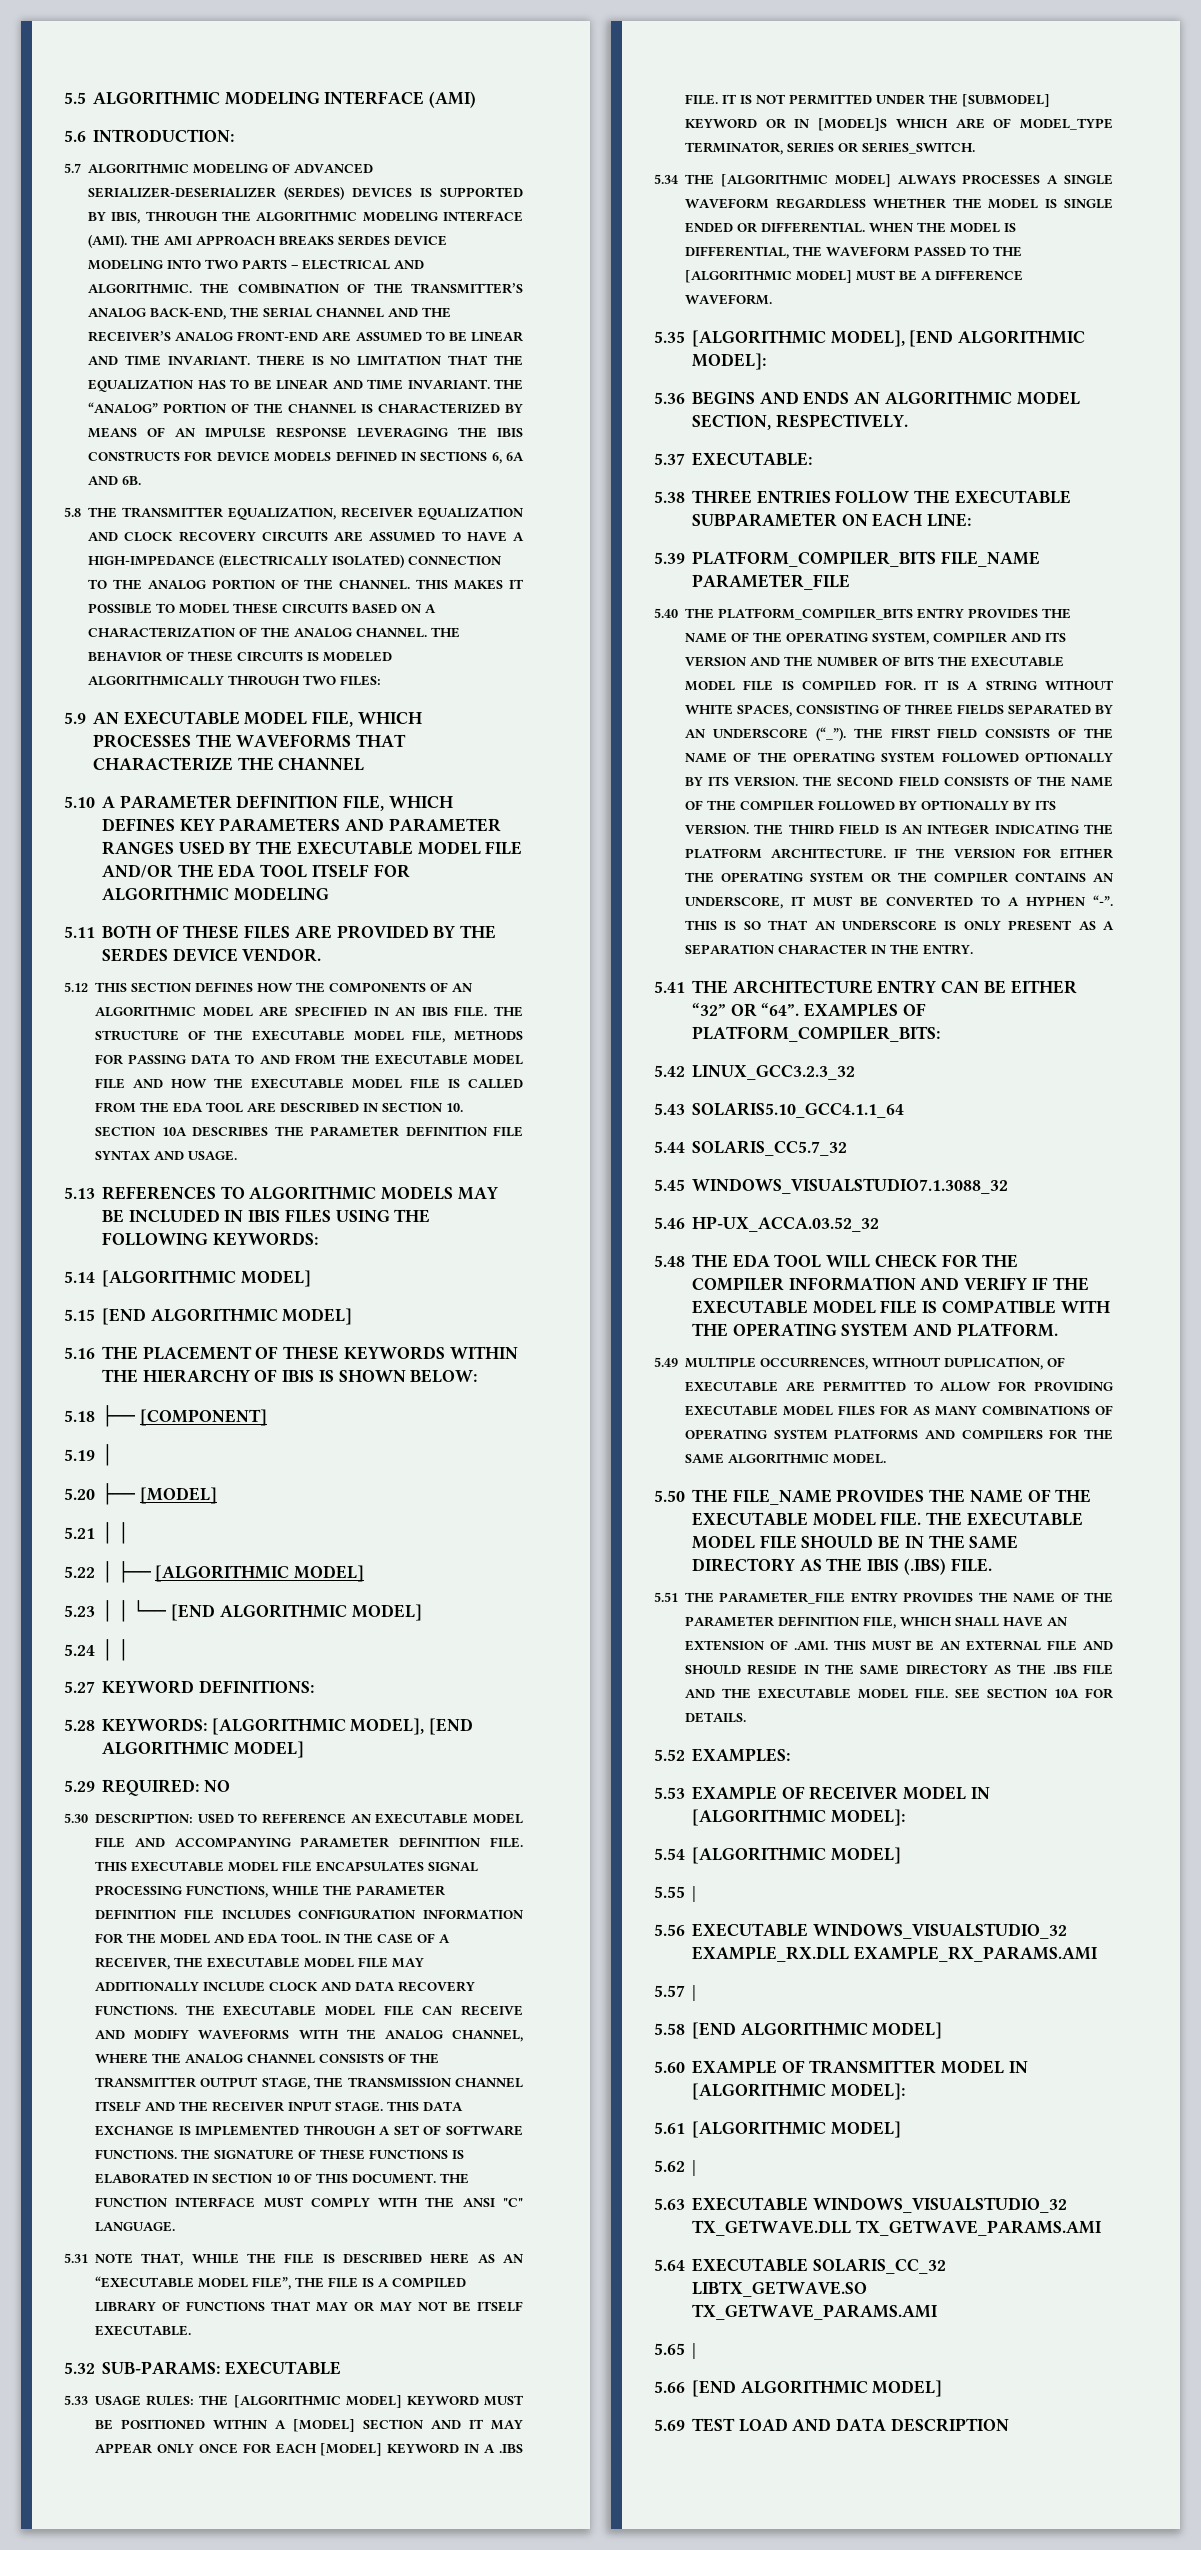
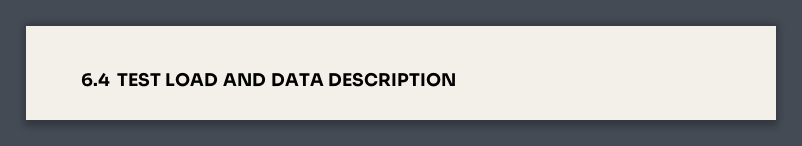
[64,91,477,108] [64,129,234,143] [64,163,373,174] [88,186,523,200] [88,211,523,224] [88,234,447,248] [88,259,424,270] [88,283,523,294] [88,307,451,320] [88,331,524,342] [88,355,523,366] [88,379,523,392] [88,402,523,414] [88,427,523,438] [88,451,524,464] [88,476,141,485] [64,507,524,520] [88,531,524,542] [88,554,502,568] [88,579,525,590] [88,603,436,614] [88,627,460,638] [88,651,392,662] [88,675,381,686] [64,711,422,727] [93,734,407,748] [93,757,365,771] [64,795,453,811] [102,818,501,832] [102,841,523,855] [102,864,410,878] [102,887,329,901] [64,925,497,939] [102,948,322,962] [64,982,473,993] [95,1006,523,1017] [95,1030,523,1043] [95,1054,523,1065] [95,1078,523,1089] [95,1102,463,1113] [95,1126,523,1137] [95,1150,237,1161] [64,1186,498,1200] [102,1209,431,1223] [102,1232,318,1246] [64,1270,311,1287] [64,1308,353,1325] [64,1346,518,1360] [102,1369,478,1383] [64,1405,267,1427] [64,1444,113,1466] [64,1483,217,1505] [64,1522,129,1544] [64,1561,365,1583] [64,1600,422,1622] [64,1639,129,1661] [64,1680,314,1694] [64,1718,474,1735] [102,1741,304,1758] [64,1779,230,1796] [64,1813,523,1824] [95,1837,523,1848] [95,1861,478,1872] [95,1885,445,1898] [95,1909,524,1920] [95,1933,450,1944] [95,1957,424,1970] [95,1981,475,1992] [95,2005,523,2016] [95,2029,523,2042] [95,2053,439,2064] [95,2077,523,2090] [95,2101,463,2112] [95,2125,523,2136] [95,2149,464,2160] [95,2173,469,2184] [95,2197,523,2208] [95,2221,175,2232] [64,2253,524,2266] [95,2276,466,2290] [95,2301,523,2312] [95,2325,191,2336] [64,2361,341,2375] [64,2395,524,2408] [95,2419,523,2432] [95,2443,524,2456] [685,94,1050,107] [685,118,1113,131] [685,142,975,155] [654,174,1113,187] [685,198,1113,209] [685,222,1016,233] [685,246,1022,259] [685,270,1023,283] [685,294,772,305] [654,330,1086,347] [692,353,766,370] [654,391,1080,405] [692,414,908,430] [654,452,812,466] [654,490,1071,504] [692,513,972,527] [654,551,1040,567] [692,574,850,590] [654,608,1071,620] [685,632,1066,645] [685,656,1064,667] [685,680,1114,691] [685,704,1113,717] [685,727,1113,741] [685,752,1113,763] [685,776,1113,787] [685,800,1056,811] [685,824,1113,835] [685,848,1113,859] [685,872,1114,883] [685,895,1113,909] [685,920,1114,931] [685,944,973,955] [654,980,1077,994] [692,1003,926,1017] [692,1026,940,1042] [654,1065,855,1080] [654,1102,904,1118] [654,1140,847,1156] [654,1178,1008,1194] [654,1216,879,1232] [654,1254,1019,1268] [692,1277,1089,1291] [692,1300,1110,1314] [692,1323,1058,1337] [654,1357,1065,1370] [685,1381,1113,1392] [685,1405,1113,1416] [685,1429,1113,1440] [685,1453,886,1464] [654,1489,1092,1505] [692,1512,1083,1526] [692,1535,1019,1549] [692,1558,992,1575] [654,1592,1113,1604] [685,1616,1068,1629] [685,1640,1113,1651] [685,1664,1113,1675] [685,1688,1113,1699] [685,1712,746,1723] [654,1748,790,1762] [654,1786,990,1800] [692,1809,905,1826] [654,1847,901,1864] [654,1886,696,1902] [654,1923,1067,1939] [692,1946,1098,1962] [654,1985,696,2001] [654,2022,943,2039] [654,2060,1028,2074] [692,2083,905,2100] [654,2121,901,2138] [654,2160,696,2176] [654,2197,1067,2213] [692,2220,1102,2236] [654,2258,946,2274] [692,2281,867,2297] [692,2304,938,2320] [654,2343,696,2359] [654,2380,943,2397] [654,2419,685,2431] 5.5 ALGORITHMIC MODELING INTERFACE (AMI) // 5.6 INTRODUCTION: // 5.7 ALGORITHMIC MODELING OF ADVANCED SERIALIZER-DESERIALIZER (SERDES) DEVICES IS SUPPORTED BY IBIS, THROUGH THE ALGORITHMIC MODELING INTERFACE (AMI). THE AMI APPROACH BREAKS SERDES DEVICE MODELING INTO TWO PARTS – ELECTRICAL AND ALGORITHMIC. THE COMBINATION OF THE TRANSMITTER’S ANALOG BACK-END, THE SERIAL CHANNEL AND THE RECEIVER’S ANALOG FRONT-END ARE ASSUMED TO BE LINEAR AND TIME INVARIANT. THERE IS NO LIMITATION THAT THE EQUALIZATION HAS TO BE LINEAR AND TIME INVARIANT. THE “ANALOG” PORTION OF THE CHANNEL IS CHARACTERIZED BY MEANS OF AN IMPULSE RESPONSE LEVERAGING THE IBIS CONSTRUCTS FOR DEVICE MODELS DEFINED IN SECTIONS 6, 6A AND 6B. // 5.8 THE TRANSMITTER EQUALIZATION, RECEIVER EQUALIZATION AND CLOCK RECOVERY CIRCUITS ARE ASSUMED TO HAVE A HIGH-IMPEDANCE (ELECTRICALLY ISOLATED) CONNECTION TO THE ANALOG PORTION OF THE CHANNEL. THIS MAKES IT POSSIBLE TO MODEL THESE CIRCUITS BASED ON A CHARACTERIZATION OF THE ANALOG CHANNEL. THE BEHAVIOR OF THESE CIRCUITS IS MODELED ALGORITHMICALLY THROUGH TWO FILES: // 5.9 AN EXECUTABLE MODEL FILE, WHICH PROCESSES THE WAVEFORMS THAT CHARACTERIZE THE CHANNEL // 5.10 A PARAMETER DEFINITION FILE, WHICH DEFINES KEY PARAMETERS AND PARAMETER RANGES USED BY THE EXECUTABLE MODEL FILE AND/OR THE EDA TOOL ITSELF FOR ALGORITHMIC MODELING // 5.11 BOTH OF THESE FILES ARE PROVIDED BY THE SERDES DEVICE VENDOR. // 5.12 THIS SECTION DEFINES HOW THE COMPONENTS OF AN ALGORITHMIC MODEL ARE SPECIFIED IN AN IBIS FILE. THE STRUCTURE OF THE EXECUTABLE MODEL FILE, METHODS FOR PASSING DATA TO AND FROM THE EXECUTABLE MODEL FILE AND HOW THE EXECUTABLE MODEL FILE IS CALLED FROM THE EDA TOOL ARE DESCRIBED IN SECTION 10. SECTION 10A DESCRIBES THE PARAMETER DEFINITION FILE SYNTAX AND USAGE. // 5.13 REFERENCES TO ALGORITHMIC MODELS MAY BE INCLUDED IN IBIS FILES USING THE FOLLOWING KEYWORDS: // 5.14 [ALGORITHMIC MODEL] // 5.15 [END ALGORITHMIC MODEL] // 5.16 THE PLACEMENT OF THESE KEYWORDS WITHIN THE HIERARCHY OF IBIS IS SHOWN BELOW: // 5.18 ├── [COMPONENT] // 5.19 │ // 5.20 ├── [MODEL] // 5.21 │ │ // 5.22 │ ├── [ALGORITHMIC MODEL] // 5.23 │ │ └── [END ALGORITHMIC MODEL] // 5.24 │ │ // 5.27 KEYWORD DEFINITIONS: // 5.28 KEYWORDS: [ALGORITHMIC MODEL], [END ALGORITHMIC MODEL] // 5.29 REQUIRED: NO // 5.30 DESCRIPTION: USED TO REFERENCE AN EXECUTABLE MODEL FILE AND ACCOMPANYING PARAMETER DEFINITION FILE. THIS EXECUTABLE MODEL FILE ENCAPSULATES SIGNAL PROCESSING FUNCTIONS, WHILE THE PARAMETER DEFINITION FILE INCLUDES CONFIGURATION INFORMATION FOR THE MODEL AND EDA TOOL. IN THE CASE OF A RECEIVER, THE EXECUTABLE MODEL FILE MAY ADDITIONALLY INCLUDE CLOCK AND DATA RECOVERY FUNCTIONS. THE EXECUTABLE MODEL FILE CAN RECEIVE AND MODIFY WAVEFORMS WITH THE ANALOG CHANNEL, WHERE THE ANALOG CHANNEL CONSISTS OF THE TRANSMITTER OUTPUT STAGE, THE TRANSMISSION CHANNEL ITSELF AND THE RECEIVER INPUT STAGE. THIS DATA EXCHANGE IS IMPLEMENTED THROUGH A SET OF SOFTWARE FUNCTIONS. THE SIGNATURE OF THESE FUNCTIONS IS ELABORATED IN SECTION 10 OF THIS DOCUMENT. THE FUNCTION INTERFACE MUST COMPLY WITH THE ANSI "C" LANGUAGE. // 5.31 NOTE THAT, WHILE THE FILE IS DESCRIBED HERE AS AN “EXECUTABLE MODEL FILE”, THE FILE IS A COMPILED LIBRARY OF FUNCTIONS THAT MAY OR MAY NOT BE ITSELF EXECUTABLE. // 5.32 SUB-PARAMS: EXECUTABLE // 5.33 USAGE RULES: THE [ALGORITHMIC MODEL] KEYWORD MUST BE POSITIONED WITHIN A [MODEL] SECTION AND IT MAY APPEAR ONLY ONCE FOR EACH [MODEL] KEYWORD IN A .IBS FILE. IT IS NOT PERMITTED UNDER THE [SUBMODEL] KEYWORD OR IN [MODEL]S WHICH ARE OF MODEL_TYPE TERMINATOR, SERIES OR SERIES_SWITCH. // 5.34 THE [ALGORITHMIC MODEL] ALWAYS PROCESSES A SINGLE WAVEFORM REGARDLESS WHETHER THE MODEL IS SINGLE ENDED OR DIFFERENTIAL. WHEN THE MODEL IS DIFFERENTIAL, THE WAVEFORM PASSED TO THE [ALGORITHMIC MODEL] MUST BE A DIFFERENCE WAVEFORM. // 5.35 [ALGORITHMIC MODEL], [END ALGORITHMIC MODEL]: // 5.36 BEGINS AND ENDS AN ALGORITHMIC MODEL SECTION, RESPECTIVELY. // 5.37 EXECUTABLE: // 5.38 THREE ENTRIES FOLLOW THE EXECUTABLE SUBPARAMETER ON EACH LINE: // 5.39 PLATFORM_COMPILER_BITS FILE_NAME PARAMETER_FILE // 5.40 THE PLATFORM_COMPILER_BITS ENTRY PROVIDES THE NAME OF THE OPERATING SYSTEM, COMPILER AND ITS VERSION AND THE NUMBER OF BITS THE EXECUTABLE MODEL FILE IS COMPILED FOR. IT IS A STRING WITHOUT WHITE SPACES, CONSISTING OF THREE FIELDS SEPARATED BY AN UNDERSCORE (“_”). THE FIRST FIELD CONSISTS OF THE NAME OF THE OPERATING SYSTEM FOLLOWED OPTIONALLY BY ITS VERSION. THE SECOND FIELD CONSISTS OF THE NAME OF THE COMPILER FOLLOWED BY OPTIONALLY BY ITS VERSION. THE THIRD FIELD IS AN INTEGER INDICATING THE PLATFORM ARCHITECTURE. IF THE VERSION FOR EITHER THE OPERATING SYSTEM OR THE COMPILER CONTAINS AN UNDERSCORE, IT MUST BE CONVERTED TO A HYPHEN “-”. THIS IS SO THAT AN UNDERSCORE IS ONLY PRESENT AS A SEPARATION CHARACTER IN THE ENTRY. // 5.41 THE ARCHITECTURE ENTRY CAN BE EITHER “32” OR “64”. EXAMPLES OF PLATFORM_COMPILER_BITS: // 5.42 LINUX_GCC3.2.3_32 // 5.43 SOLARIS5.10_GCC4.1.1_64 // 5.44 SOLARIS_CC5.7_32 // 5.45 WINDOWS_VISUALSTUDIO7.1.3088_32 // 5.46 HP-UX_ACCA.03.52_32 // 5.48 THE EDA TOOL WILL CHECK FOR THE COMPILER INFORMATION AND VERIFY IF THE EXECUTABLE MODEL FILE IS COMPATIBLE WITH THE OPERATING SYSTEM AND PLATFORM. // 5.49 MULTIPLE OCCURRENCES, WITHOUT DUPLICATION, OF EXECUTABLE ARE PERMITTED TO ALLOW FOR PROVIDING EXECUTABLE MODEL FILES FOR AS MANY COMBINATIONS OF OPERATING SYSTEM PLATFORMS AND COMPILERS FOR THE SAME ALGORITHMIC MODEL. // 5.50 THE FILE_NAME PROVIDES THE NAME OF THE EXECUTABLE MODEL FILE. THE EXECUTABLE MODEL FILE SHOULD BE IN THE SAME DIRECTORY AS THE IBIS (.IBS) FILE. // 5.51 THE PARAMETER_FILE ENTRY PROVIDES THE NAME OF THE PARAMETER DEFINITION FILE, WHICH SHALL HAVE AN EXTENSION OF .AMI. THIS MUST BE AN EXTERNAL FILE AND SHOULD RESIDE IN THE SAME DIRECTORY AS THE .IBS FILE AND THE EXECUTABLE MODEL FILE. SEE SECTION 10A FOR DETAILS. // 5.52 EXAMPLES: // 5.53 EXAMPLE OF RECEIVER MODEL IN [ALGORITHMIC MODEL]: // 5.54 [ALGORITHMIC MODEL] // 5.55 | // 5.56 EXECUTABLE WINDOWS_VISUALSTUDIO_32 EXAMPLE_RX.DLL EXAMPLE_RX_PARAMS.AMI // 5.57 | // 5.58 [END ALGORITHMIC MODEL] // 5.60 EXAMPLE OF TRANSMITTER MODEL IN [ALGORITHMIC MODEL]: // 5.61 [ALGORITHMIC MODEL] // 5.62 | // 5.63 EXECUTABLE WINDOWS_VISUALSTUDIO_32 TX_GETWAVE.DLL TX_GETWAVE_PARAMS.AMI // 5.64 EXECUTABLE SOLARIS_CC_32 LIBTX_GETWAVE.SO TX_GETWAVE_PARAMS.AMI // 5.65 | // 5.66 [END ALGORITHMIC MODEL] // 5.69 -> [81,72,110,87] 6.4

